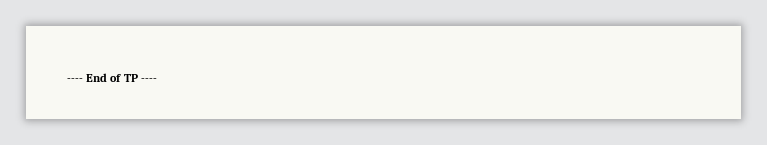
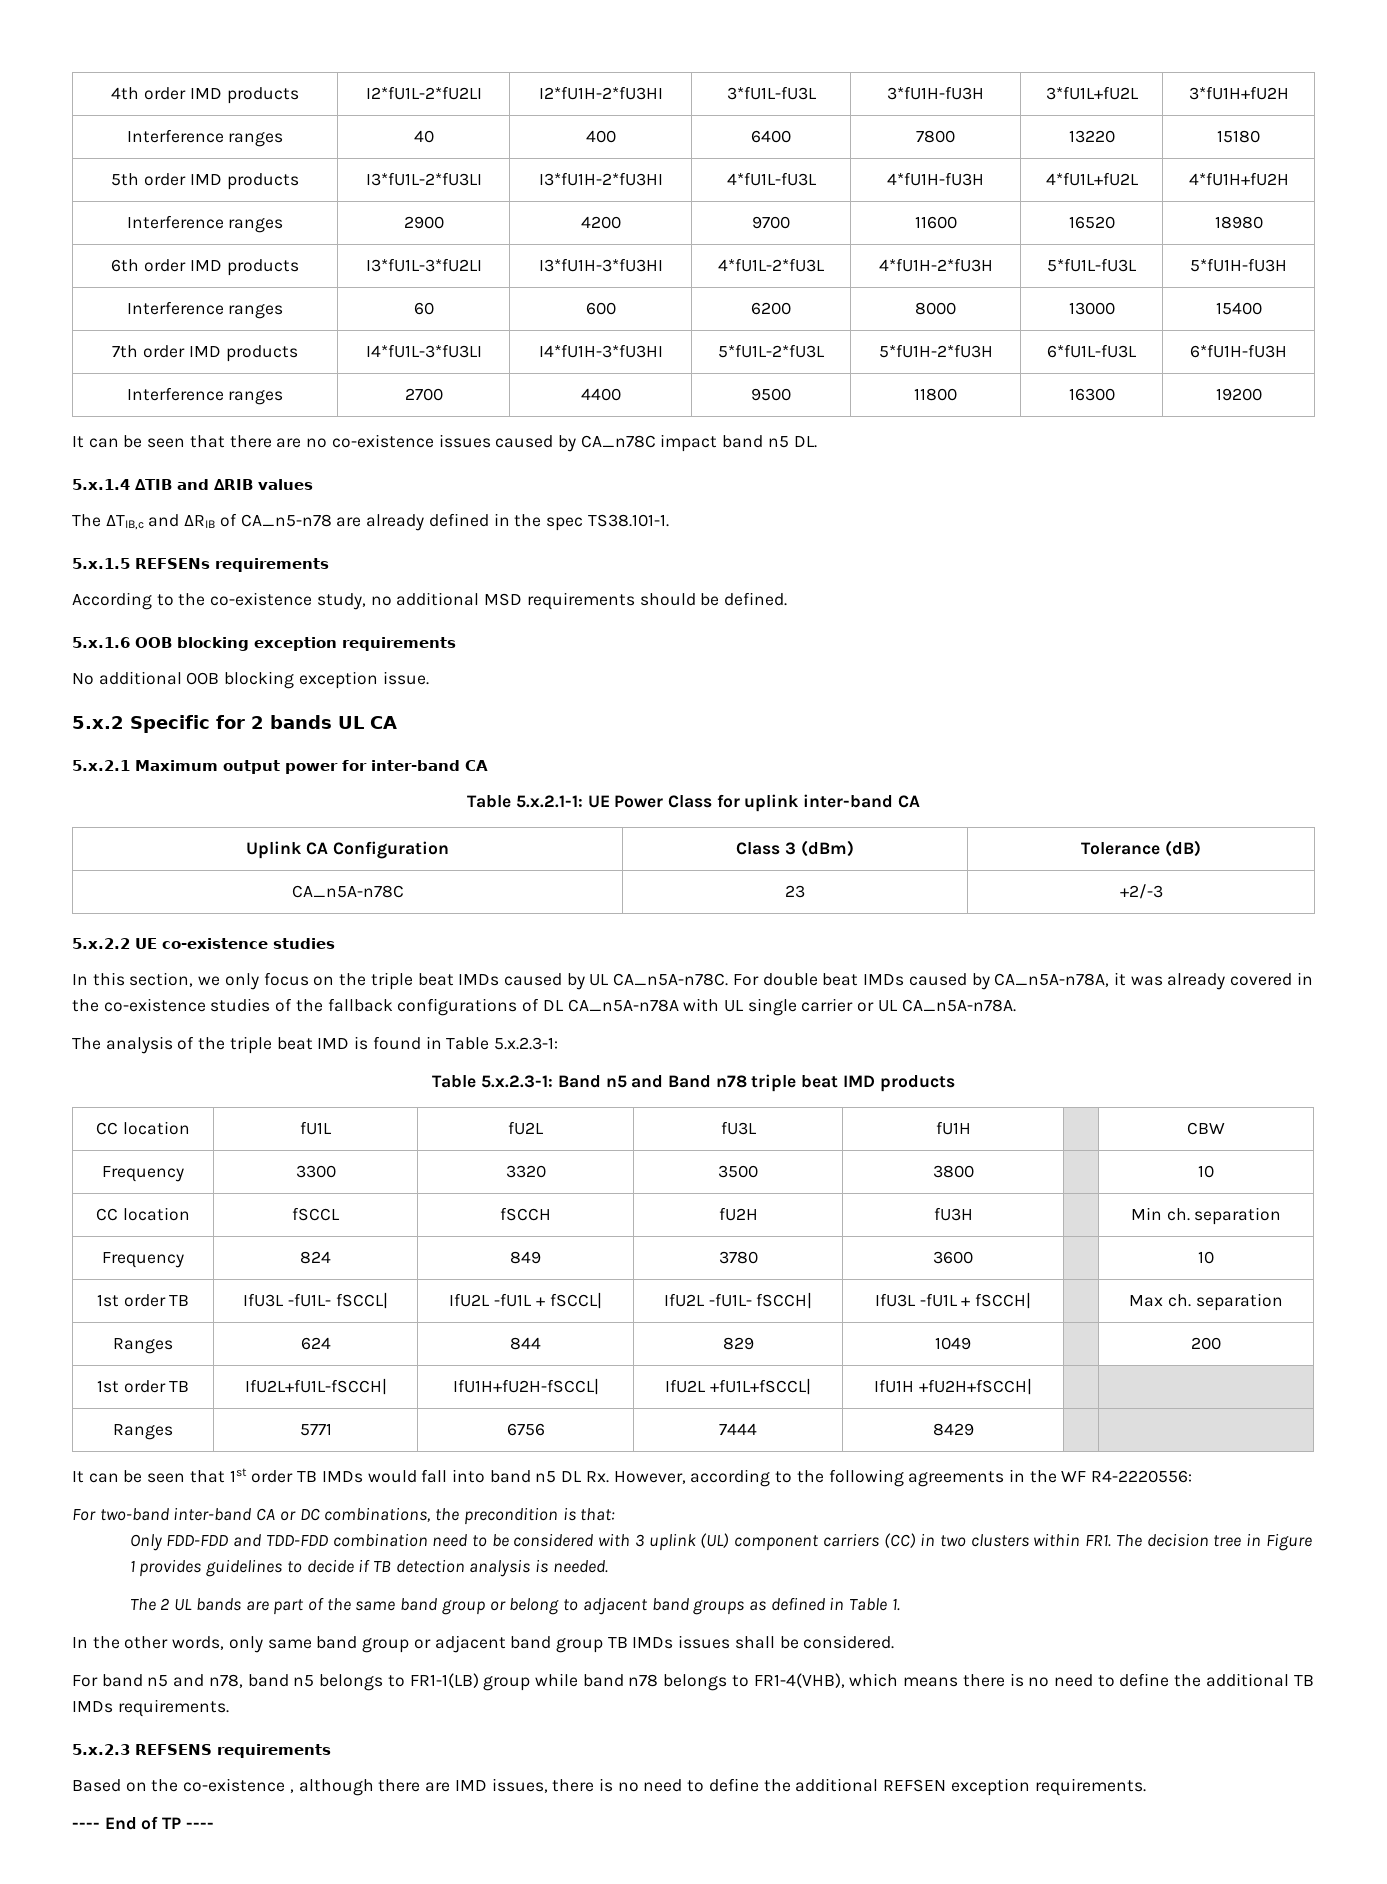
(67, 80) none -> [111,87,299,104] [365,86,482,100] [538,86,663,100] [726,86,817,100] [887,86,984,100] [1045,86,1139,100] [1188,86,1289,100] [126,129,284,147] [413,130,434,143] [585,130,616,143] [751,130,791,143] [916,130,955,143] [1068,130,1115,143] [1217,130,1260,143] [111,173,299,190] [365,172,482,186] [538,172,663,186] [726,172,817,186] [887,172,984,186] [1045,172,1139,186] [1188,172,1289,186] [126,215,284,233] [403,216,444,229] [580,216,621,229] [752,216,790,229] [914,216,957,229] [1068,216,1115,229] [1214,216,1263,229] [111,259,299,276] [365,258,482,272] [538,258,663,272] [718,258,825,272] [878,258,993,272] [1047,258,1137,272] [1190,258,1287,272] [126,301,284,319] [413,302,434,315] [585,302,616,315] [751,302,791,315] [915,302,956,315] [1068,302,1115,315] [1215,302,1262,315] [112,345,298,362] [365,344,482,358] [538,344,663,358] [718,344,825,358] [878,344,993,358] [1047,344,1137,358] [1190,344,1287,358] [126,387,284,405] [404,388,443,401] [580,388,621,401] [751,388,791,401] [914,388,957,401] [1068,388,1115,401] [1215,388,1262,401] [72,434,817,452] [72,479,313,490] [72,513,669,531] [72,558,329,572] [72,592,787,610] [72,637,456,651] [72,671,429,689] [72,715,397,733] [72,760,488,774] [467,794,920,812] [246,841,449,859] [736,840,854,857] [1081,840,1201,857] [291,885,404,898] [785,885,805,898] [1119,884,1163,899] [72,938,335,949] [72,972,1313,990] [72,998,1016,1016] [72,1036,558,1054] [432,1074,955,1092] [96,1121,190,1135] [300,1121,332,1135] [508,1121,544,1135] [720,1121,757,1135] [935,1121,971,1135] [1187,1122,1225,1135] [102,1166,184,1182] [295,1165,336,1178] [505,1165,546,1178] [718,1165,758,1178] [932,1165,974,1178] [1198,1165,1214,1178] [96,1207,190,1221] [292,1207,340,1221] [500,1207,551,1221] [718,1207,758,1221] [933,1207,973,1221] [1130,1207,1282,1225] [102,1252,184,1268] [300,1251,331,1264] [510,1251,541,1264] [718,1251,758,1264] [933,1251,973,1264] [1198,1251,1214,1264] [96,1294,190,1307] [243,1292,388,1309] [449,1292,602,1309] [663,1292,813,1309] [874,1292,1032,1309] [1129,1293,1283,1311] [113,1338,173,1354] [300,1337,331,1350] [510,1337,541,1350] [722,1337,754,1350] [935,1337,971,1350] [1191,1337,1221,1350] [96,1380,190,1393] [244,1378,387,1395] [452,1378,599,1395] [665,1378,811,1395] [874,1378,1032,1395] [113,1424,173,1440] [299,1423,332,1436] [506,1423,545,1436] [719,1423,757,1435] [932,1423,974,1436] [72,1468,1193,1487] [72,1507,616,1525] [129,1533,1312,1551] [129,1559,608,1577] [129,1597,900,1615] [72,1635,895,1653] [72,1673,1314,1691] [72,1699,229,1717] [72,1744,331,1758] [72,1778,1146,1796] 4th order IMD products | I2*fU1L-2*fU2LI | I2*fU1H-2*fU3HI | 3*fU1L-fU3L | 3*fU1H-fU3H | 3*fU1L+fU2L | 3*fU1H+fU2H // Interference ranges | 40 | 400 | 6400 | 7800 | 13220 | 15180 // 5th order IMD products | I3*fU1L-2*fU3LI | I3*fU1H-2*fU3HI | 4*fU1L-fU3L | 4*fU1H-fU3H | 4*fU1L+fU2L | 4*fU1H+fU2H // Interference ranges | 2900 | 4200 | 9700 | 11600 | 16520 | 18980 // 6th order IMD products | I3*fU1L-3*fU2LI | I3*fU1H-3*fU3HI | 4*fU1L-2*fU3L | 4*fU1H-2*fU3H | 5*fU1L-fU3L | 5*fU1H-fU3H // Interference ranges | 60 | 600 | 6200 | 8000 | 13000 | 15400 // 7th order IMD products | I4*fU1L-3*fU3LI | I4*fU1H-3*fU3HI | 5*fU1L-2*fU3L | 5*fU1H-2*fU3H | 6*fU1L-fU3L | 6*fU1H-fU3H // Interference ranges | 2700 | 4400 | 9500 | 11800 | 16300 | 19200 // It can be seen that there are no co-existence issues caused by CA_n78C impact band n5 DL. // 5.x.1.4 ∆TIB and ∆RIB values // The ΔTIB,c and ΔRIB of CA_n5-n78 are already defined in the spec TS38.101-1. // 5.x.1.5 REFSENs requirements // According to the co-existence study, no additional MSD requirements should be defined. // 5.x.1.6 OOB blocking exception requirements // No additional OOB blocking exception issue. // 5.x.2 Specific for 2 bands UL CA // 5.x.2.1 Maximum output power for inter-band CA // Table 5.x.2.1-1: UE Power Class for uplink inter-band CA // Uplink CA Configuration | Class 3 (dBm) | Tolerance (dB) // CA_n5A-n78C | 23 | +2/-3 // 5.x.2.2 UE co-existence studies // In this section, we only focus on the triple beat IMDs caused by UL CA_n5A-n78C. For double beat IMDs caused by CA_n5A-n78A, it was already covered in the co-existence studies of the fallback configurations of DL CA_n5A-n78A with UL single carrier or UL CA_n5A-n78A. // The analysis of the triple beat IMD is found in Table 5.x.2.3-1: // Table 5.x.2.3-1: Band n5 and Band n78 triple beat IMD products // CC location | fU1L | fU2L | fU3L | fU1H | | CBW // Frequency | 3300 | 3320 | 3500 | 3800 | | 10 // CC location | fSCCL | fSCCH | fU2H | fU3H | | Min ch. separation // Frequency | 824 | 849 | 3780 | 3600 | | 10 // 1st order TB | IfU3L -fU1L- fSCCL| | IfU2L -fU1L + fSCCL| | IfU2L -fU1L- fSCCH| | IfU3L -fU1L + fSCCH| | | Max ch. separation // Ranges | 624 | 844 | 829 | 1049 | | 200 // 1st order TB | IfU2L+fU1L-fSCCH| | IfU1H+fU2H-fSCCL| | IfU2L +fU1L+fSCCL| | IfU1H +fU2H+fSCCH| | | // Ranges | 5771 | 6756 | 7444 | 8429 | | // It can be seen that 1st order TB IMDs would fall into band n5 DL Rx. However, according to the following agreements in the WF R4-2220556: // For two-band inter-band CA or DC combinations, the precondition is that: // Only FDD-FDD and TDD-FDD combination need to be considered with 3 uplink (UL) component carriers (CC) in two clusters within FR1. The decision tree in Figure 1 provides guidelines to decide if TB detection analysis is needed. // The 2 UL bands are part of the same band group or belong to adjacent band groups as defined in Table 1. // In the other words, only same band group or adjacent band group TB IMDs issues shall be considered. // For band n5 and n78, band n5 belongs to FR1-1(LB) group while band n78 belongs to FR1-4(VHB), which means there is no need to define the additional TB IMDs requirements. // 5.x.2.3 REFSENS requirements // Based on the co-existence , although there are IMD issues, there is no need to define the additional REFSEN exception requirements. //

